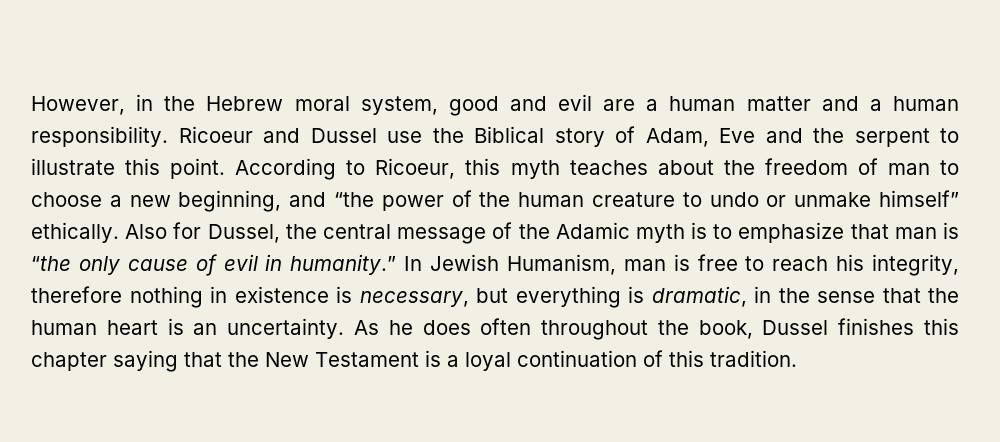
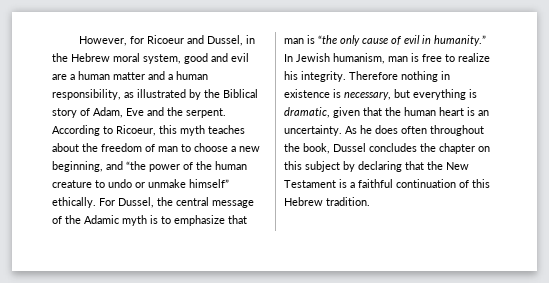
(125, 105) none -> [129,35,243,46] for Ricoeur and Dussel,
[31,126,422,147] responsibility. Ricoeur and Dussel use -> [52,89,201,100] responsibility, as illustrated by
[854,128,959,147] [31,158,226,179] serpent to illustrate this point. -> [186,108,226,118] serpent.
[125,222,202,239] Also for -> [99,198,115,206] For
[506,254,616,275] Humanism, -> [333,53,385,64] humanism,
[772,254,959,276] [31,286,122,303] reach his integrity, therefore -> [458,53,490,62] [284,71,398,82] realize his integrity. Therefore
[754,286,875,303] in the sense -> [333,107,360,118] given
[838,318,960,335] [31,350,178,372] finishes this chapter saying -> [369,143,490,154] [284,161,402,172] concludes the chapter on this subject by declaring
[465,352,511,371] loyal -> [358,179,393,188] faithful
(704, 358) none -> [284,197,323,206] Hebrew

